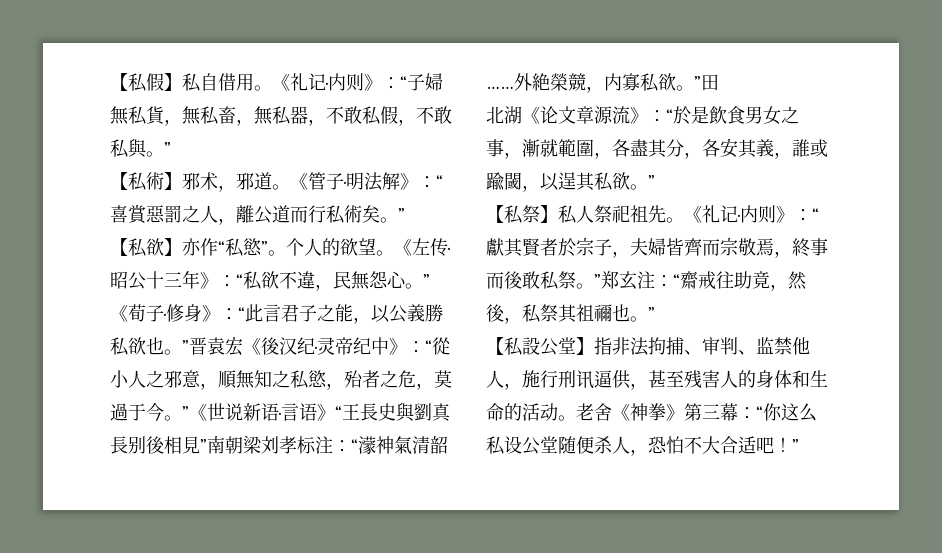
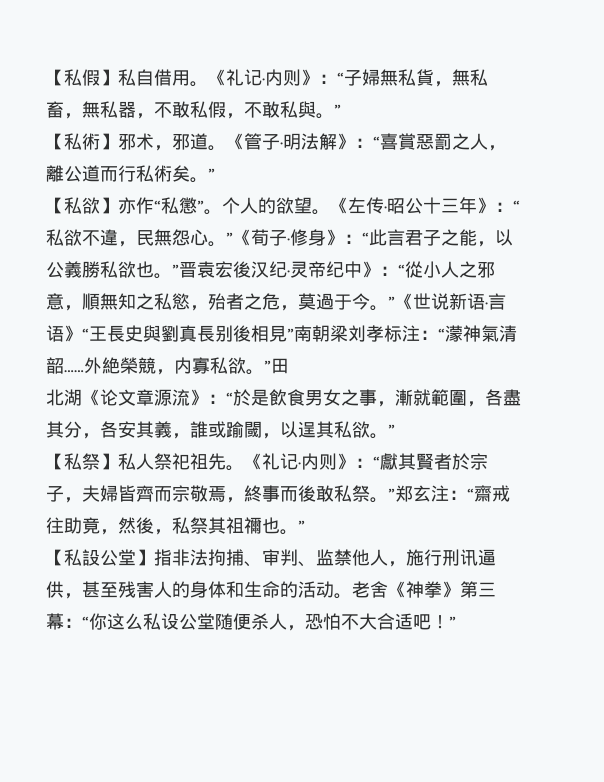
[243,238,262,256] 慾 -> [179,197,197,214] 懲
[243,338,261,355] 《 -> (233, 269) none

